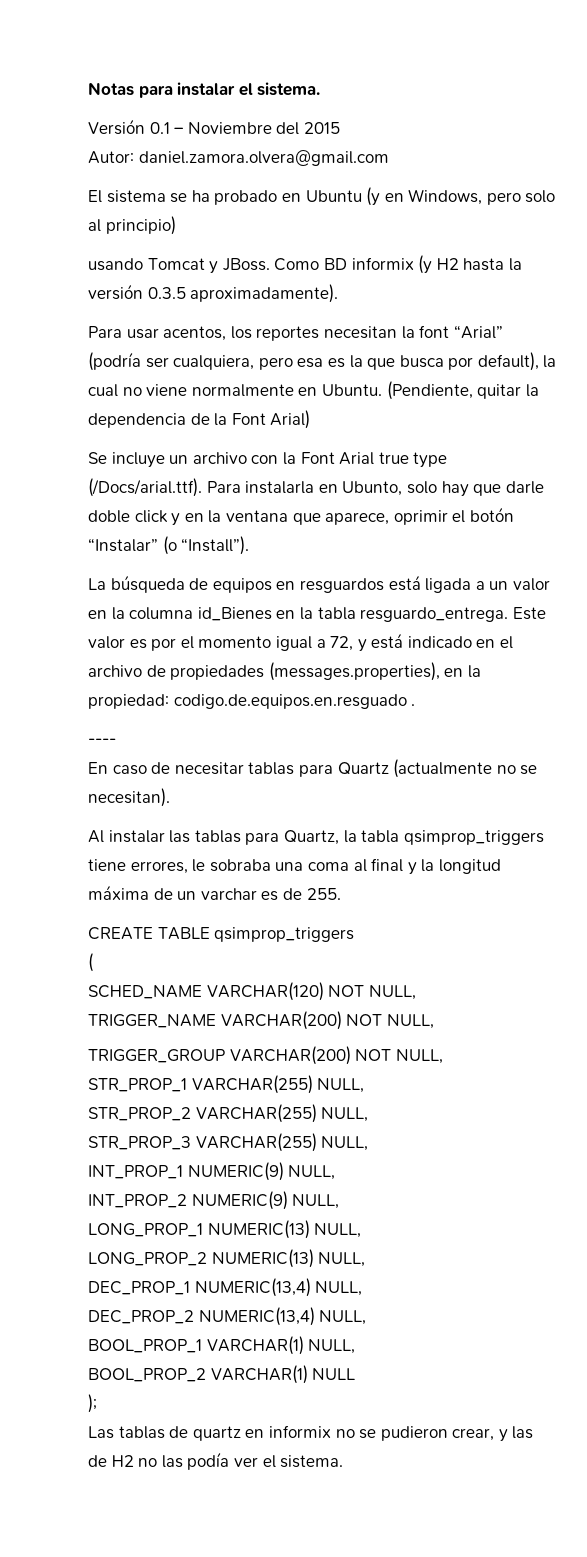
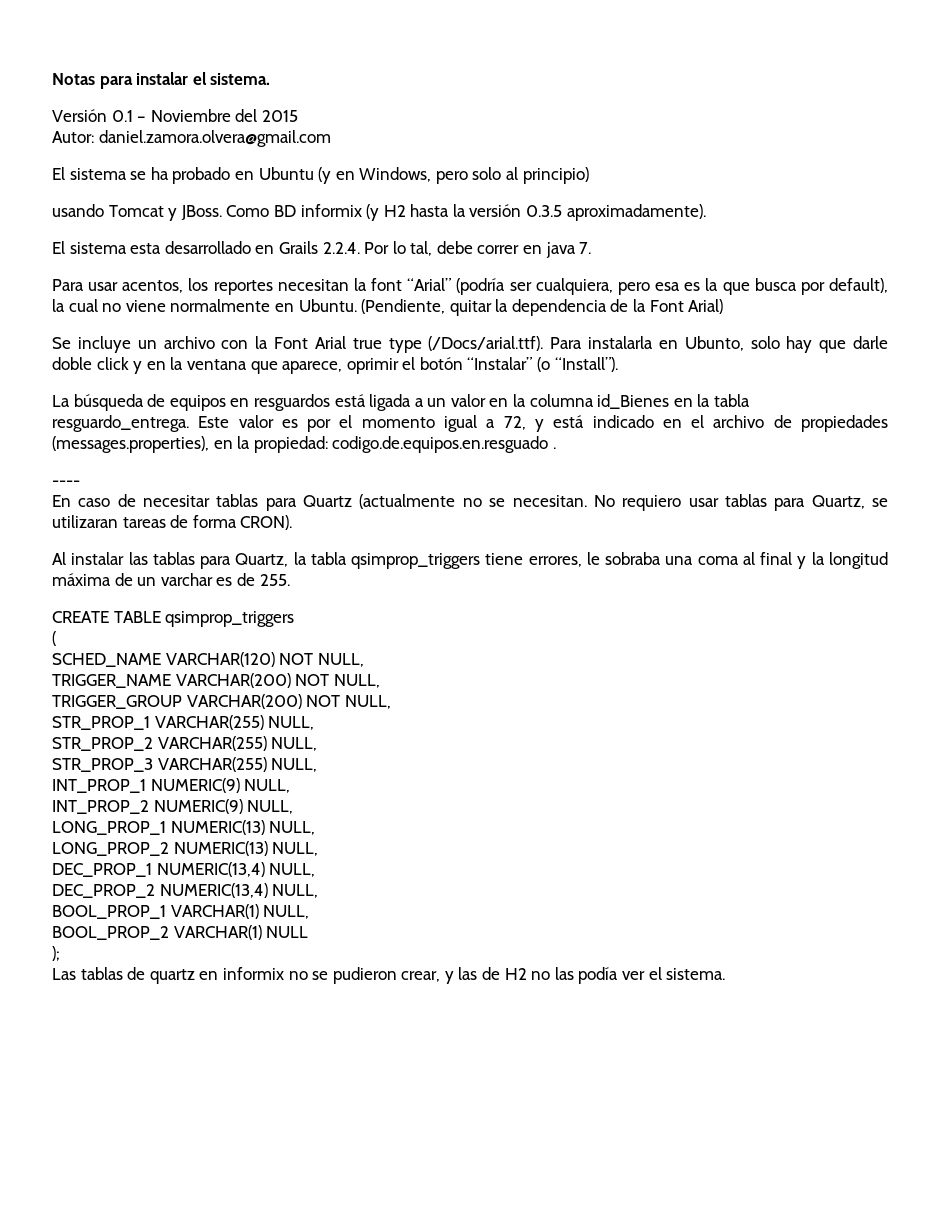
(339, 293) none -> [52,241,592,258] // El sistema esta desarrollado en Grails 2.2.4. Por lo tal, debe correr en java 7.
[88,788,170,807] necesitan). -> [512,494,889,511] [52,515,293,530] necesitan. No requiero usar tablas para Quartz, se utilizaran tareas de forma CRON).

